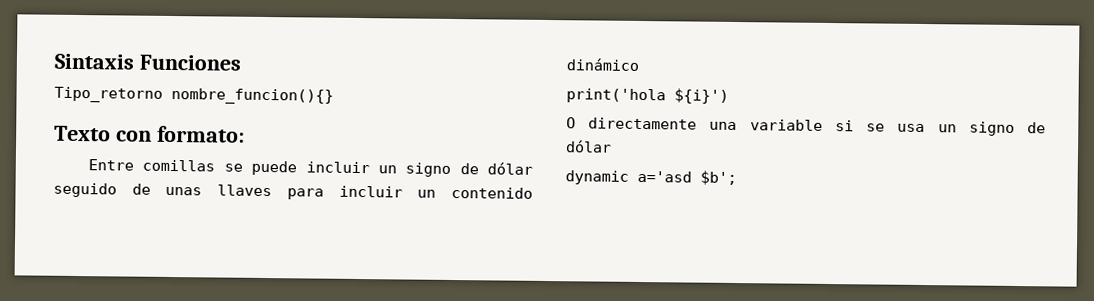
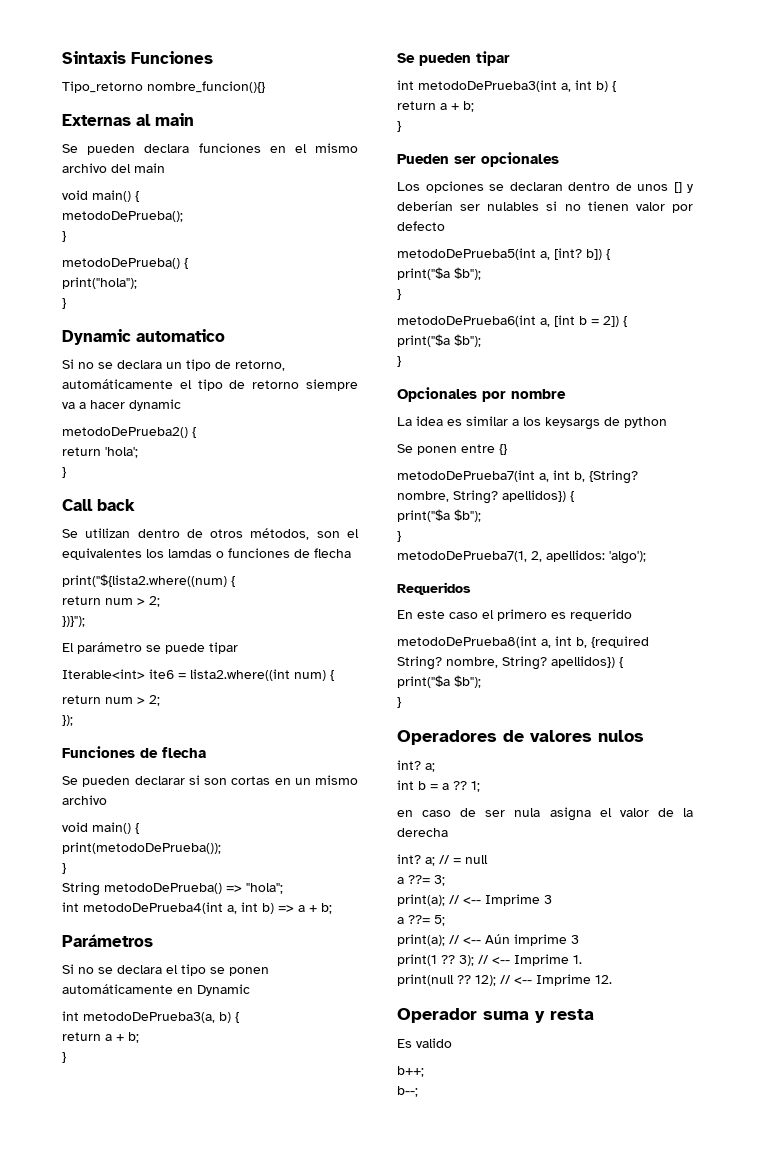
[54,125,245,143] [88,159,533,177] [53,182,533,200] [566,58,639,71] [566,88,729,104] [566,117,1046,136] [565,140,612,153] [565,170,737,186] Texto con formato: // Entre comillas se puede incluir un signo de dólar seguido de unas llaves para incluir un contenido dinámico // print('hola ${i}') // O directamente una variable si se usa un signo de dólar // dynamic a='asd $b'; -> [62,113,194,126] [62,143,358,155] [62,163,165,173] [62,190,139,202] [62,211,183,222] [62,231,66,242] [62,258,188,269] [62,277,137,289] [62,298,66,309] [62,329,225,345] [62,359,285,371] [62,379,359,391] [62,399,181,411] [62,427,196,438] [62,447,138,458] [62,467,66,478] [62,499,135,511] [62,528,359,540] [62,548,351,560] [62,574,235,587] [62,596,160,607] [62,616,85,627] [62,642,238,654] [62,669,334,681] [62,695,160,706] [62,715,73,726] [62,746,206,758] [62,775,358,787] [62,795,107,805] [62,822,139,834] [62,842,221,854] [62,863,66,874] [62,882,283,896] [62,902,332,914] [62,934,153,947] [62,964,269,976] [62,984,250,996] [62,1011,239,1023] [62,1032,139,1043] [62,1052,66,1063] [397,51,510,66] [397,80,616,92] [397,101,474,112] [397,121,401,132] [397,152,559,167] [397,181,693,193] [397,201,693,213] [397,221,445,231] [397,248,610,260] [397,267,481,280] [397,289,401,300] [397,315,627,327] [397,334,481,347] [397,356,401,367] [397,387,566,402] [397,416,667,430] [397,444,507,455] [397,470,638,484] [397,490,574,504] [397,509,481,522] [397,531,401,542] [397,550,646,564] [397,582,471,595] [397,609,632,621] [397,636,649,648] [397,656,623,670] [397,675,481,688] [397,697,401,708] [397,730,644,745] [397,760,435,772] [397,780,480,792] [397,807,693,821] [397,828,448,837] [397,854,488,866] [397,875,445,886] [397,894,552,906] [397,915,445,926] [397,934,579,946] [397,954,582,966] [397,974,612,986] [397,1008,594,1023] [397,1038,452,1048] [397,1066,424,1077] [397,1086,418,1097] Externas al main // Se pueden declara funciones en el mismo archivo del main // void main() { // metodoDePrueba(); // } // metodoDePrueba() { // print("hola"); // } // Dynamic automatico // Si no se declara un tipo de retorno, automáticamente el tipo de retorno siempre va a hacer dynamic // metodoDePrueba2() { // return 'hola'; // } // Call back // Se utilizan dentro de otros métodos, son el equivalentes los lamdas o funciones de flecha // print("${lista2.where((num) { // return num > 2; // })}"); // El parámetro se puede tipar // Iterable<int> ite6 = lista2.where((int num) { // return num > 2; // }); // Funciones de flecha // Se pueden declarar si son cortas en un mismo archivo // void main() { // print(metodoDePrueba()); // } // String metodoDePrueba() => "hola"; // int metodoDePrueba4(int a, int b) => a + b; // Parámetros // Si no se declara el tipo se ponen automáticamente en Dynamic // int metodoDePrueba3(a, b) { // return a + b; // } // Se pueden tipar // int metodoDePrueba3(int a, int b) { // return a + b; // } // Pueden ser opcionales // Los opciones se declaran dentro de unos [] y deberían ser nulables si no tienen valor por defecto // metodoDePrueba5(int a, [int? b]) { // print("$a $b"); // } // metodoDePrueba6(int a, [int b = 2]) { // print("$a $b"); // } // Opcionales por nombre // La idea es similar a los keysargs de python // Se ponen entre {} // metodoDePrueba7(int a, int b, {String? nombre, String? apellidos}) { // print("$a $b"); // } // metodoDePrueba7(1, 2, apellidos: 'algo'); // Requeridos // En este caso el primero es requerido // metodoDePrueba8(int a, int b, {required String? nombre, String? apellidos}) { // print("$a $b"); // } // Operadores de valores nulos // int? a; // int b = a ?? 1; // en caso de ser nula asigna el valor de la derecha // int? a; // = null // a ??= 3; // print(a); // <-- Imprime 3 // a ??= 5; // print(a); // <-- Aún imprime 3 // print(1 ?? 3); // <-- Imprime 1. // print(null ?? 12); // <-- Imprime 12. // Operador suma y resta // Es valido // b++; // b--;

